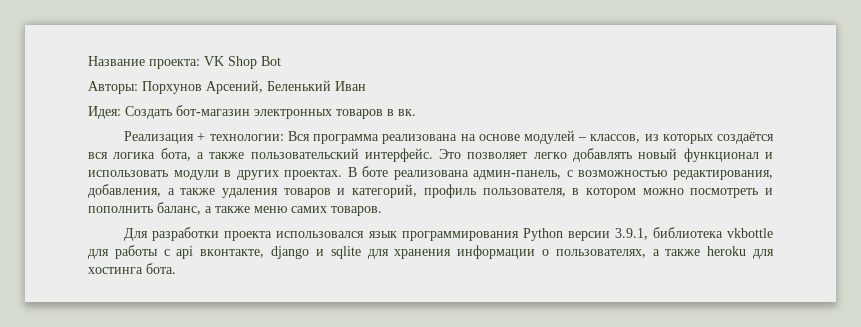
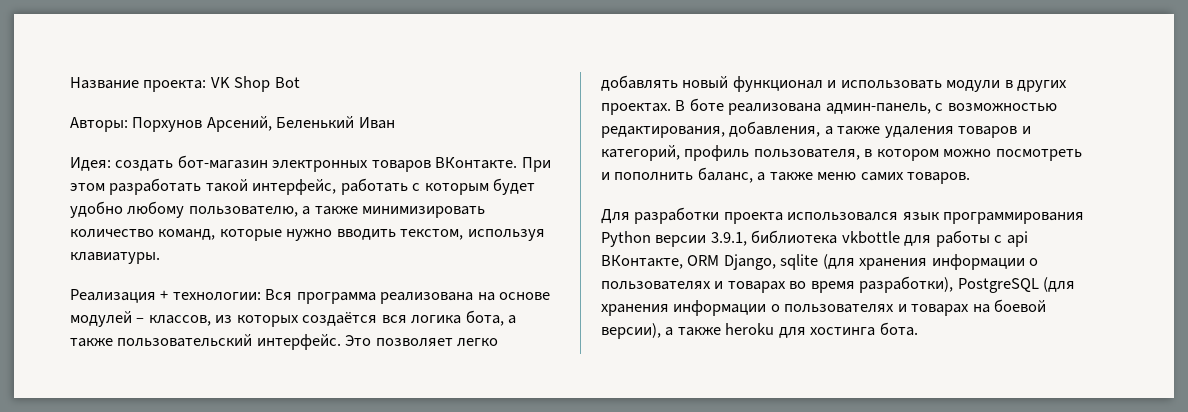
[125,106,172,119] Создать -> [115,160,174,171] создать
[387,109,416,116] в вк. -> [435,157,551,172] [70,178,536,195] [70,201,486,218] [70,229,545,241] [70,252,160,264] ВКонтакте. При этом разработать такой интерфейс, работать с которым будет удобно любому пользователю, а также минимизировать количество команд, которые нужно вводить текстом, используя клавиатуры.
[200,245,646,259] вконтакте, django и sqlite для хранения информации о пользователях, -> [601,254,1039,270] [601,276,1076,293] [601,299,1047,316] [601,323,661,339] ВКонтакте, ORM Django, sqlite (для хранения информации о пользователях и товарах во время разработки), PostgreSQL (для хранения информации о пользователях и товарах на боевой версии),

